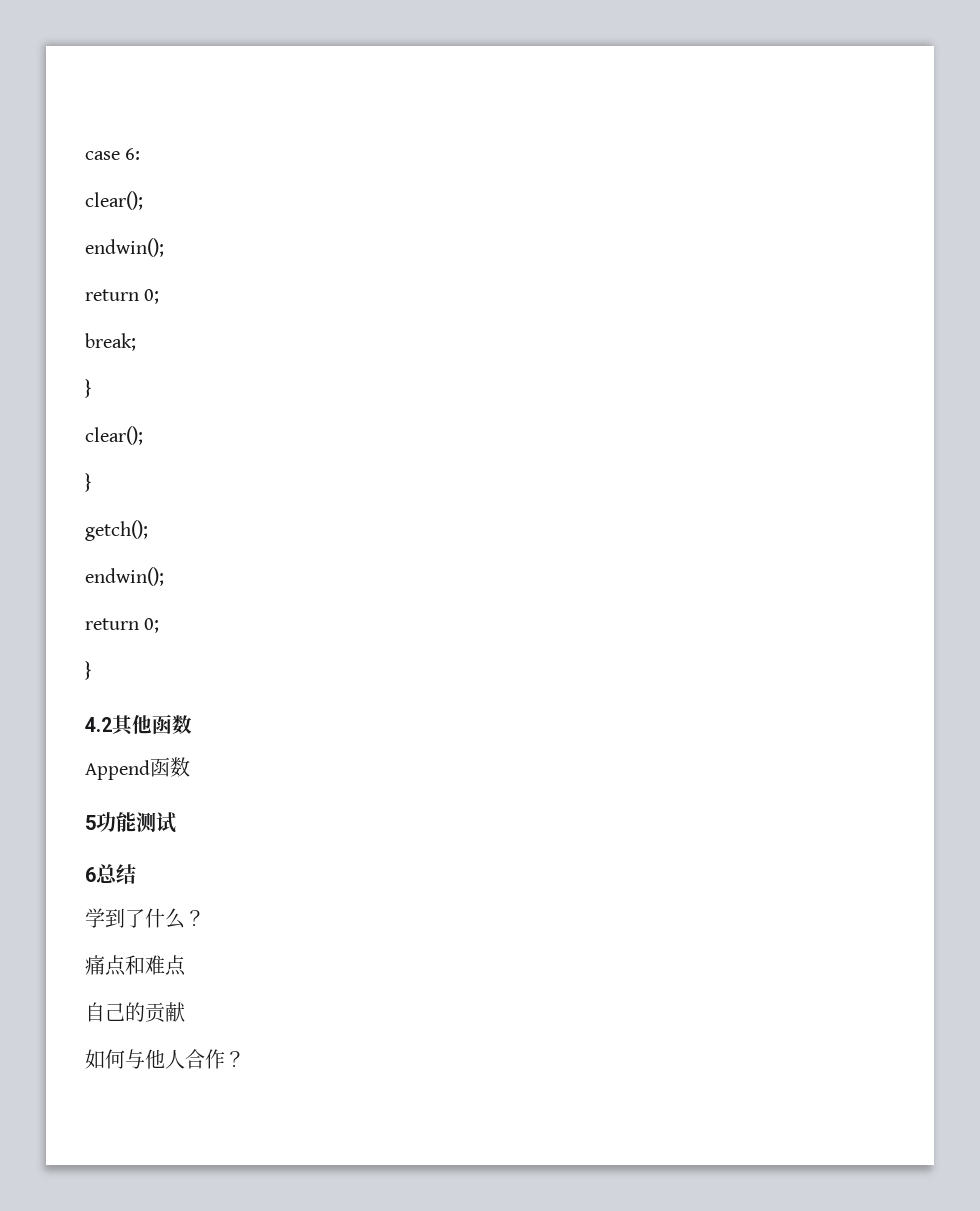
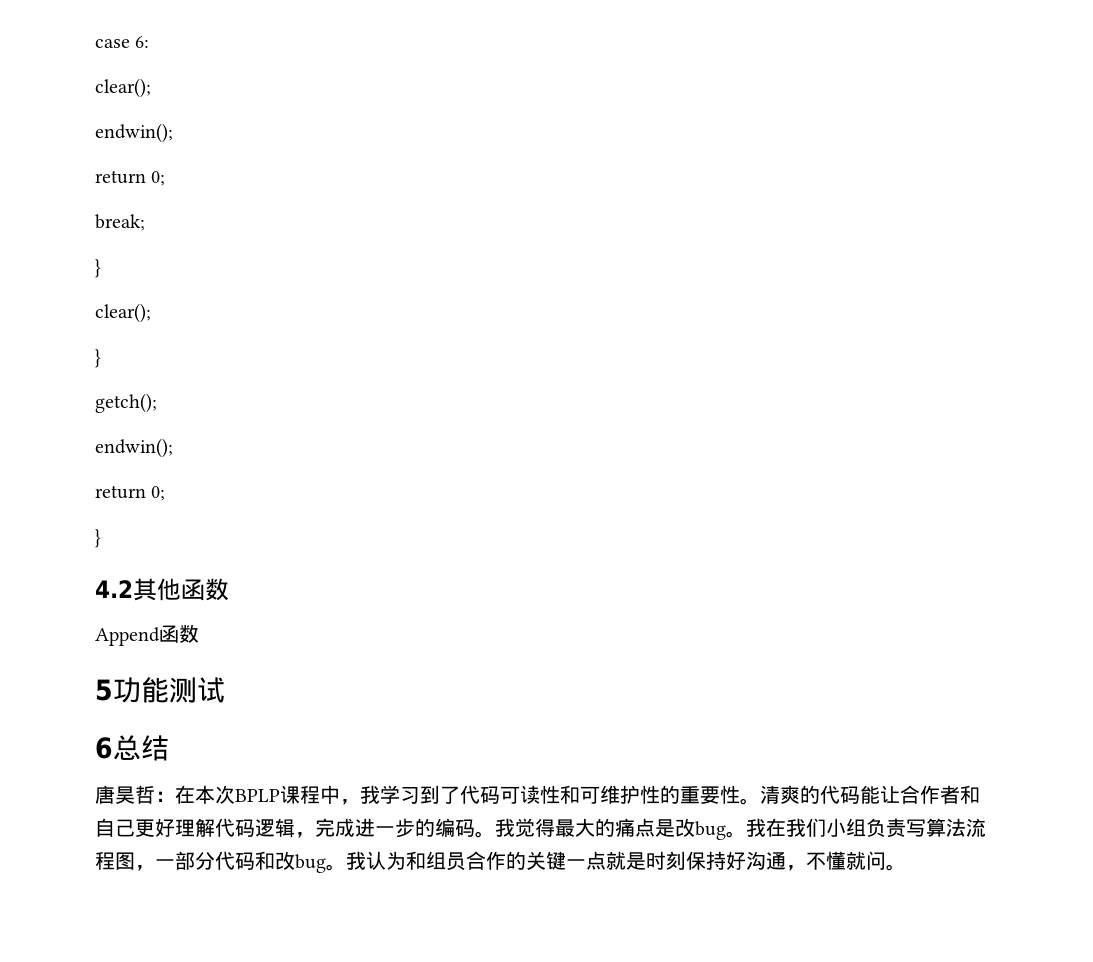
[85,908,205,929] [85,955,186,976] [85,1002,185,1023] [85,1049,245,1069] 学到了什么？ // 痛点和难点 // 自己的贡献 // 如何与他人合作？ -> [95,785,980,805] [95,818,986,840] [95,851,906,873] 唐昊哲：在本次BPLP课程中，我学习到了代码可读性和可维护性的重要性。清爽的代码能让合作者和自己更好理解代码逻辑，完成进一步的编码。我觉得最大的痛点是改bug。我在我们小组负责写算法流程图，一部分代码和改bug。我认为和组员合作的关键一点就是时刻保持好沟通，不懂就问。

